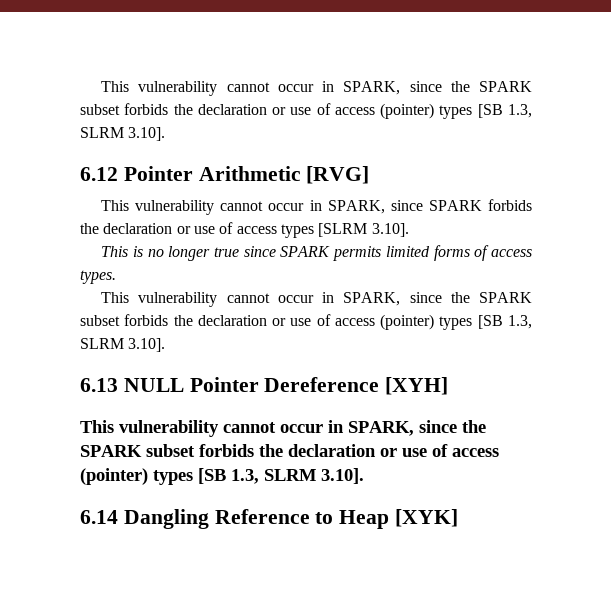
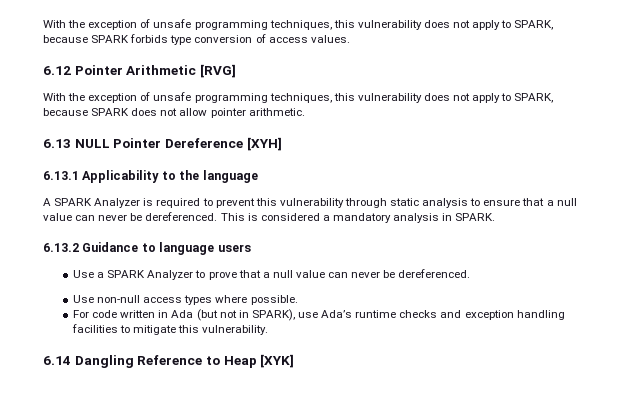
[101,81,532,96] [80,103,532,119] [80,127,166,141] [80,166,370,184] [101,199,532,215] [80,222,409,238] [101,245,532,261] [80,270,116,284] [101,292,532,307] [80,314,532,330] [80,338,166,352] This vulnerability cannot occur in SPARK, since the SPARK subset forbids the declaration or use of access (pointer) types [SB 1.3, SLRM 3.10]. // 6.12 Pointer Arithmetic [RVG] // This vulnerability cannot occur in SPARK, since SPARK forbids the declaration or use of access types [SLRM 3.10]. // This is no longer true since SPARK permits limited forms of access types. // This vulnerability cannot occur in SPARK, since the SPARK subset forbids the declaration or use of access (pointer) types [SB 1.3, SLRM 3.10]. -> [43,19,554,30] [43,34,350,45] [43,64,236,78] [43,92,554,103] [43,108,305,118] With the exception of unsafe programming techniques, this vulnerability does not apply to SPARK, because SPARK forbids type conversion of access values. // 6.12 Pointer Arithmetic [RVG] // With the exception of unsafe programming techniques, this vulnerability does not apply to SPARK, because SPARK does not allow pointer arithmetic.
[80,420,486,437] [80,444,499,457] [80,468,364,485] This vulnerability cannot occur in SPARK, since the SPARK subset forbids the declaration or use of access (pointer) types [SB 1.3, SLRM 3.10]. -> [43,170,258,183] [43,198,577,208] [43,212,496,223] [43,242,251,255] [73,269,471,280] [73,295,298,305] [73,309,565,321] [72,324,269,335] 6.13.1 Applicability to the language // A SPARK Analyzer is required to prevent this vulnerability through static analysis to ensure that a null value can never be dereferenced. This is considered a mandatory analysis in SPARK. // 6.13.2 Guidance to language users // Use a SPARK Analyzer to prove that a null value can never be dereferenced. // Use non-null access types where possible. // For code written in Ada (but not in SPARK), use Ada’s runtime checks and exception handling facilities to mitigate this vulnerability.

